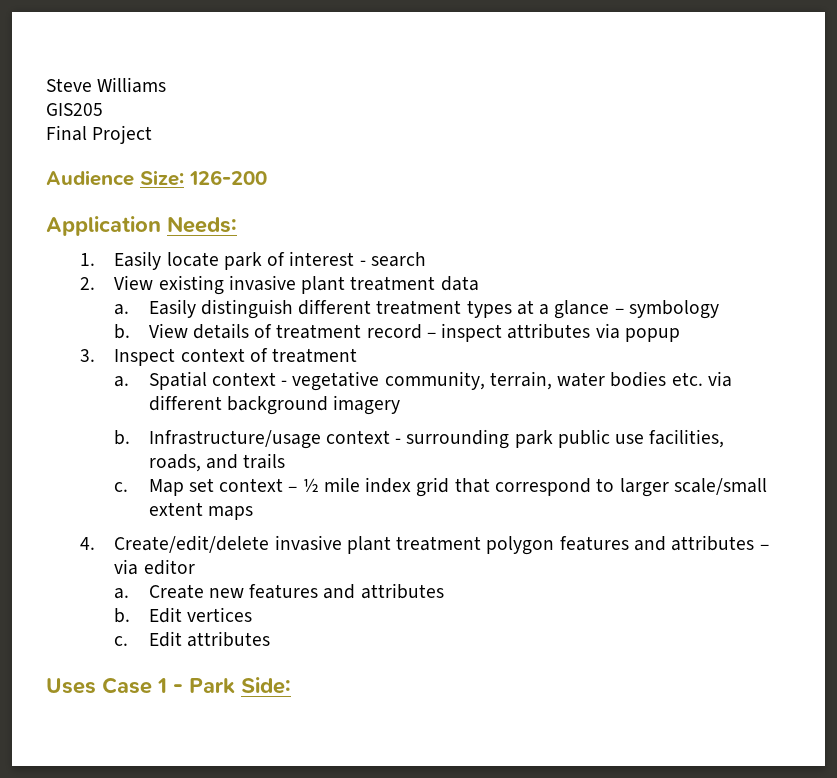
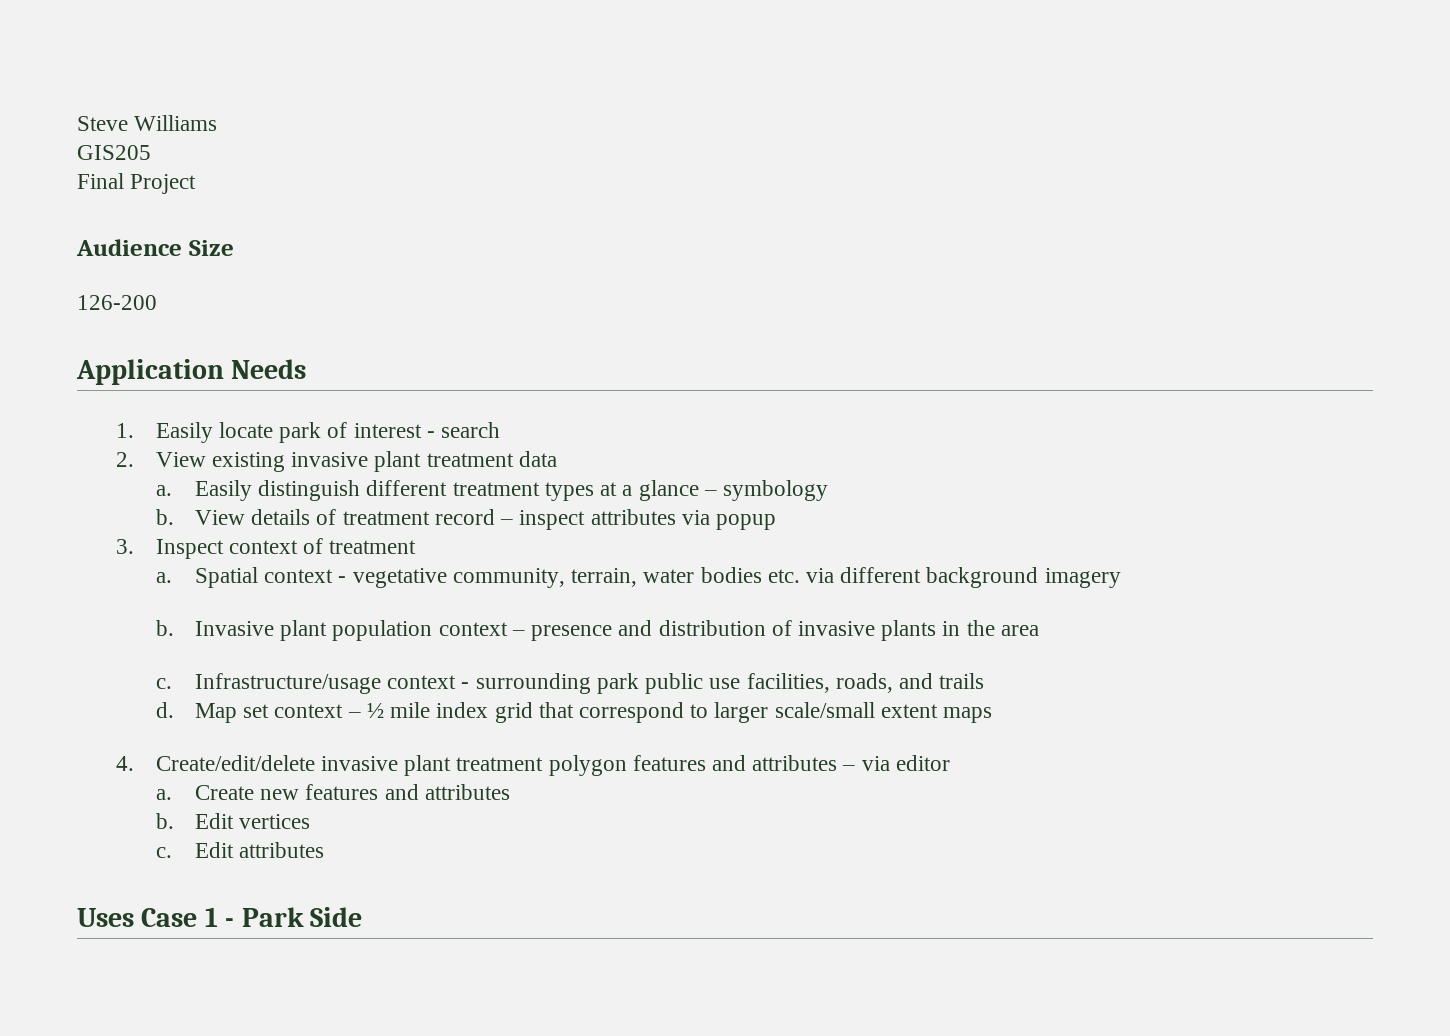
[140,170,184,186] Size: -> [188,240,234,256] Size //
[167,216,237,233] Needs: -> [231,359,307,379] Needs
(131, 437) none -> [195,620,1039,641] [155,678,172,689] Invasive plant population context – presence and distribution of invasive plants in the area // c.
[114,482,129,492] c. -> [155,702,174,718] d.
[241,677,291,694] Side: -> [310,907,363,927] Side

